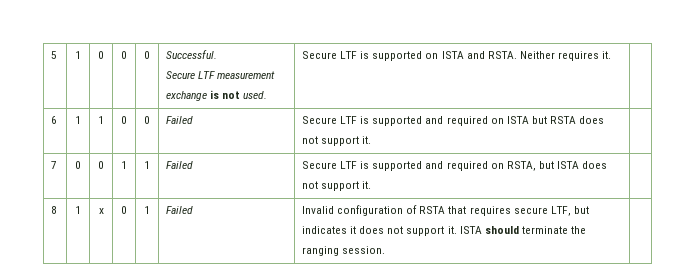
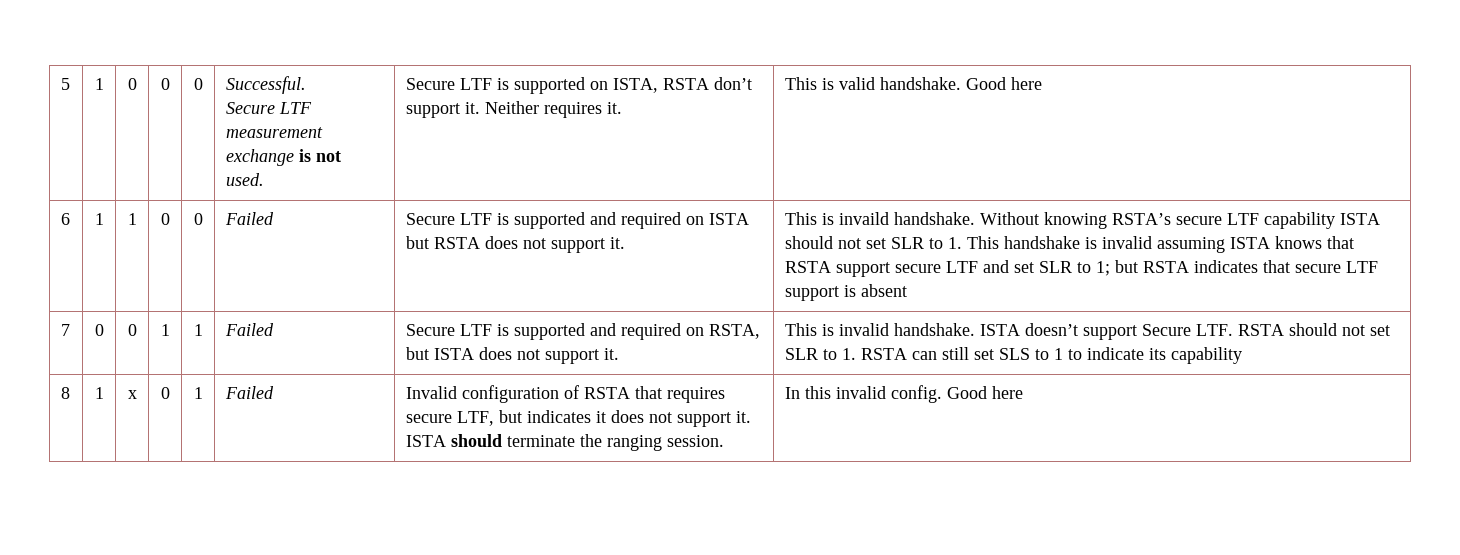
[441,51,612,61] ISTA and RSTA. Neither requires it. | -> [612,77,752,93] [405,101,622,118] [784,77,1042,90] ISTA, RSTA don’t support it. Neither requires it. | This is valid handshake. Good here
(372, 140) none -> [784,212,1380,229] [784,236,1354,253] [784,260,1378,277] [784,284,907,301] This is invaild handshake. Without knowing RSTA’s secure LTF capability ISTA should not set SLR to 1. This handshake is invalid assuming ISTA knows that RSTA support secure LTF and set SLR to 1; but RSTA indicates that secure LTF support is absent
(372, 185) none -> [784,323,1390,340] [784,347,1242,364] This is invalid handshake. ISTA doesn’t support Secure LTF. RSTA should not set SLR to 1. RSTA can still set SLS to 1 to indicate its capability
(386, 250) none -> [784,385,1023,403] In this invalid config. Good here

